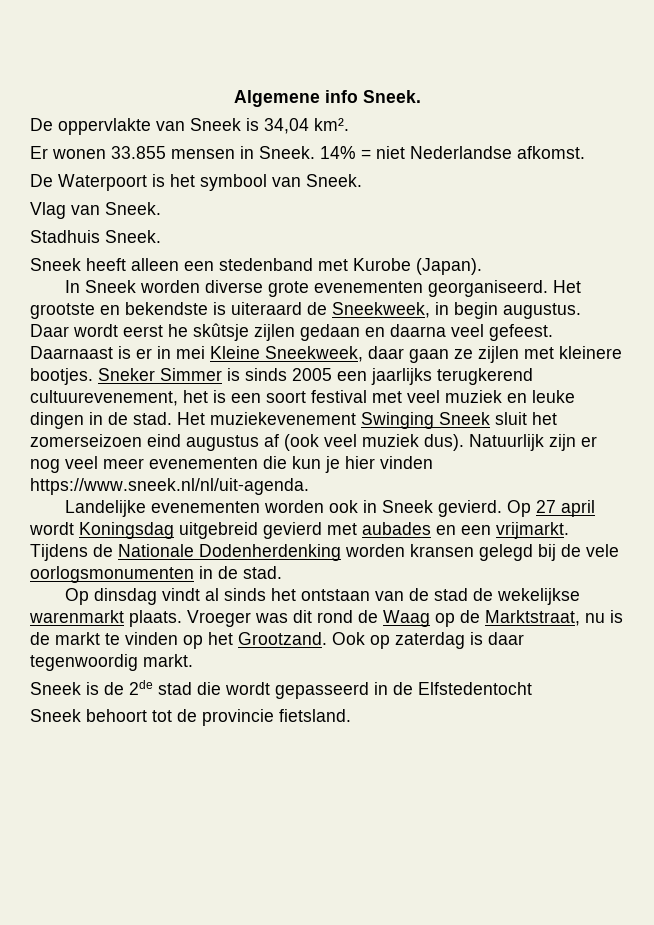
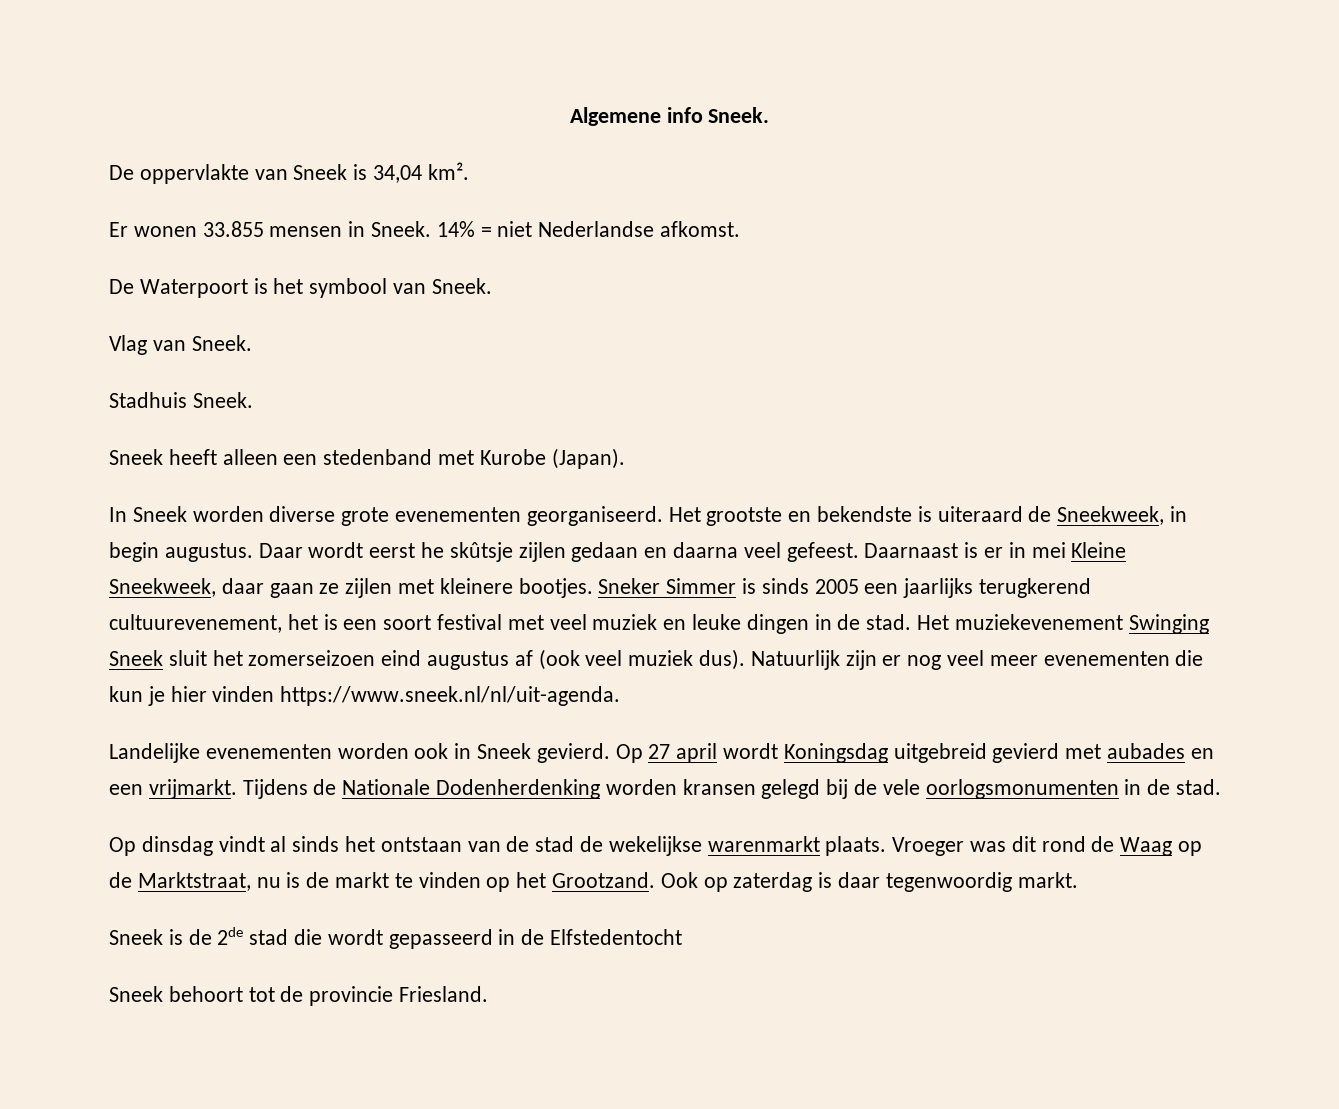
[279,709,351,722] fietsland. -> [399,986,489,1002] Friesland.

